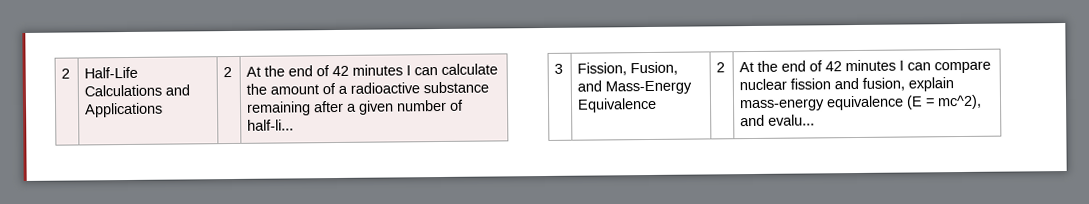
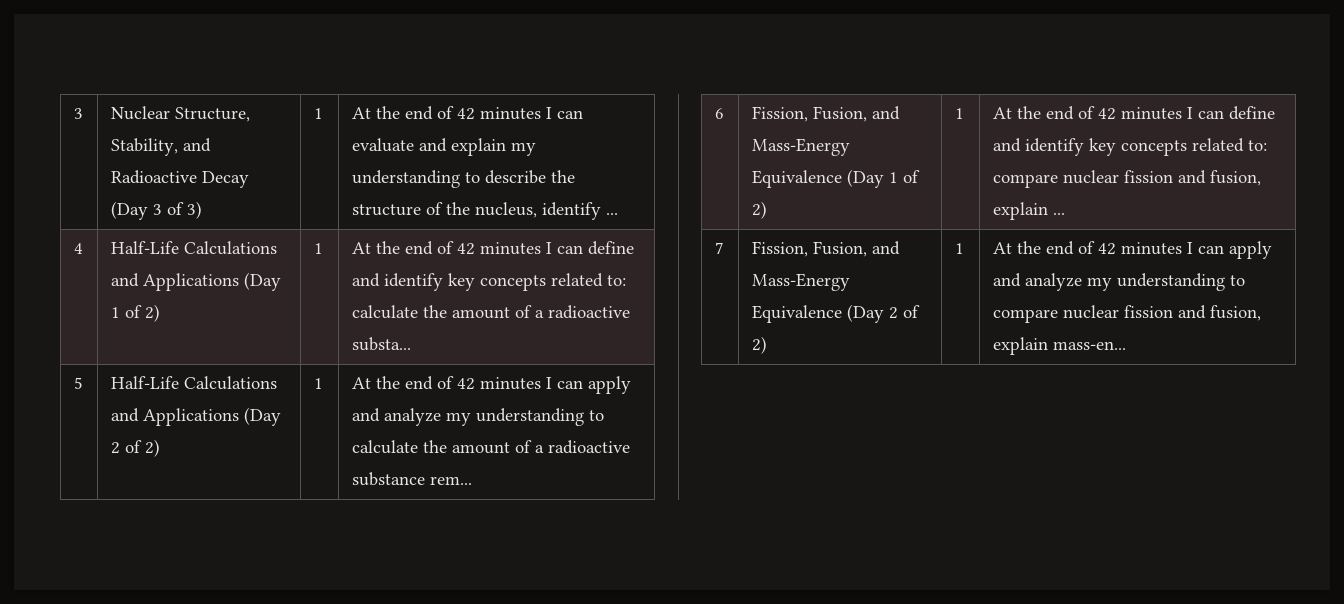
[61,68,71,79] [84,66,139,79] [84,84,191,97] [84,102,164,118] [223,66,233,78] [246,63,499,77] [246,81,490,95] [246,99,465,116] [247,119,295,131] [554,63,564,74] [577,61,679,76] [577,80,693,95] [577,97,658,113] [716,62,726,73] [739,59,992,74] [739,77,955,92] [739,94,983,112] [740,114,816,127] 2 | Half-Life Calculations and Applications | 2 | At the end of 42 minutes I can calculate the amount of a radioactive substance remaining after a given number of half-li... // 3 | Fission, Fusion, and Mass-Energy Equivalence | 2 | At the end of 42 minutes I can compare nuclear fission and fusion, explain mass-energy equivalence (E = mc^2), and evalu... -> [73,108,83,119] [110,106,250,122] [110,138,211,156] [110,170,249,188] [110,201,202,220] [313,108,323,119] [351,106,583,120] [351,138,536,156] [351,170,575,188] [351,202,618,220] [73,243,83,254] [110,241,277,255] [110,272,281,291] [110,304,160,322] [313,243,323,254] [351,241,634,255] [351,273,626,291] [351,305,630,319] [351,337,411,351] [73,377,83,389] [110,376,277,390] [110,407,281,426] [110,439,160,457] [313,378,323,389] [351,376,631,394] [351,408,604,426] [351,440,630,454] [351,472,472,486] [714,108,724,119] [751,106,900,122] [751,138,850,156] [751,169,920,188] [751,201,767,219] [954,108,964,119] [992,106,1275,120] [992,138,1267,156] [992,170,1261,188] [992,202,1065,220] [714,242,724,254] [751,241,900,257] [751,273,850,291] [751,304,920,323] [751,336,767,354] [954,243,964,254] [992,241,1272,259] [992,273,1245,291] [992,305,1261,323] [992,337,1126,355] 3 | Nuclear Structure, Stability, and Radioactive Decay (Day 3 of 3) | 1 | At the end of 42 minutes I can evaluate and explain my understanding to describe the structure of the nucleus, identify ... // 4 | Half-Life Calculations and Applications (Day 1 of 2) | 1 | At the end of 42 minutes I can define and identify key concepts related to: calculate the amount of a radioactive substa... // 5 | Half-Life Calculations and Applications (Day 2 of 2) | 1 | At the end of 42 minutes I can apply and analyze my understanding to calculate the amount of a radioactive substance rem... // 6 | Fission, Fusion, and Mass-Energy Equivalence (Day 1 of 2) | 1 | At the end of 42 minutes I can define and identify key concepts related to: compare nuclear fission and fusion, explain ... // 7 | Fission, Fusion, and Mass-Energy Equivalence (Day 2 of 2) | 1 | At the end of 42 minutes I can apply and analyze my understanding to compare nuclear fission and fusion, explain mass-en...

